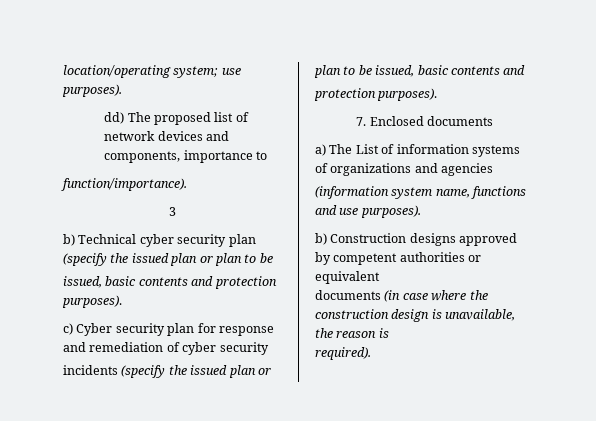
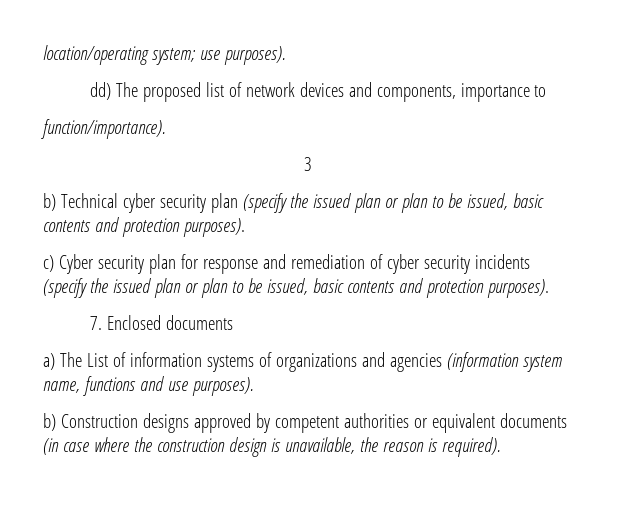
(273, 258) // -> (462, 200) none
(269, 348) // -> (470, 264) none
(526, 70) // -> (423, 285) none
(494, 169) // -> (442, 362) none
(380, 277) // -> (495, 423) none
(389, 333) // -> (438, 445) none

